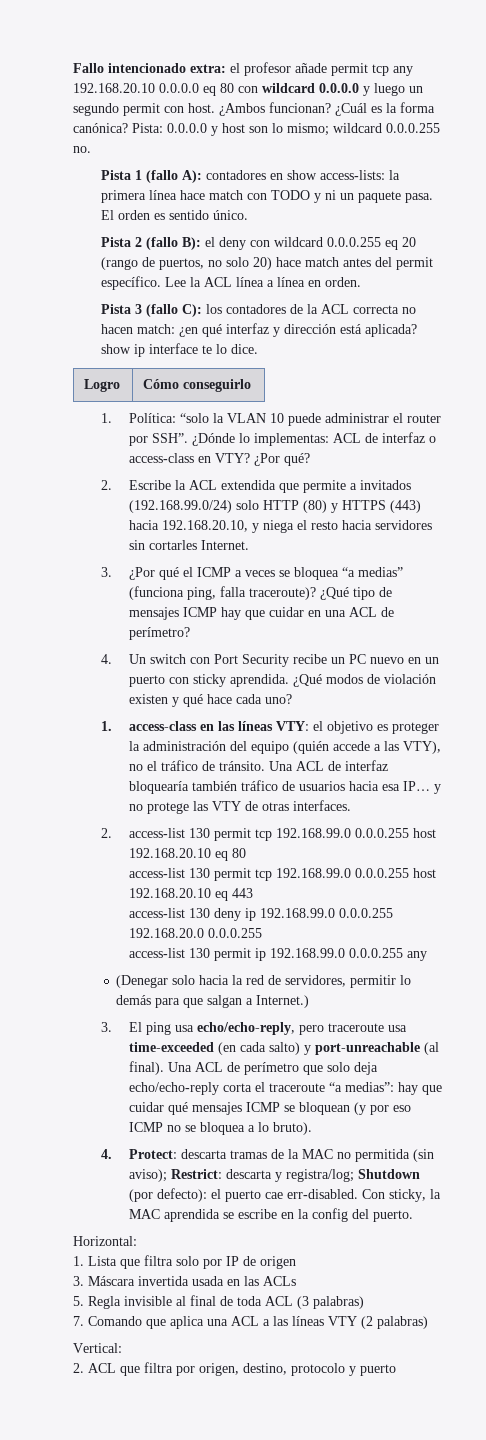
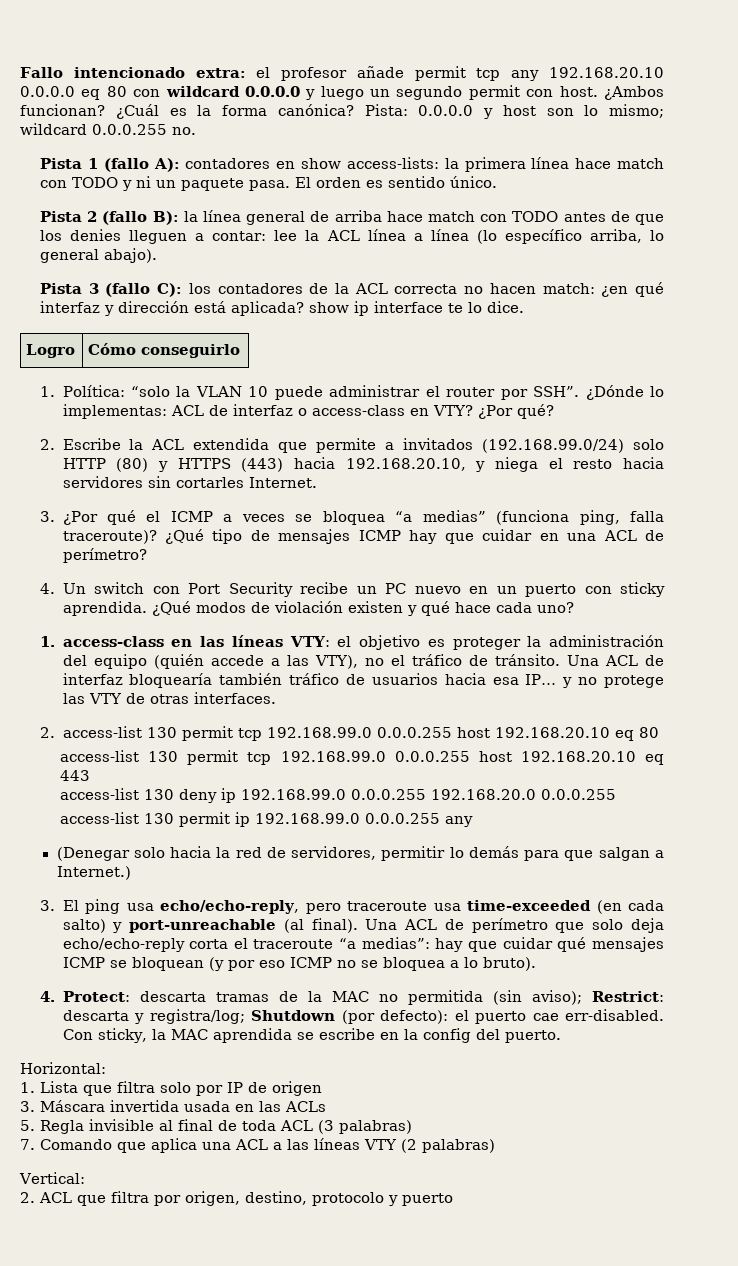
[204,237,416,250] [100,257,433,270] [100,276,186,290] el deny con wildcard 0.0.0.255 eq 20 (rango de puertos, no solo 20) hace match antes del permit específico. Lee -> [183,210,664,225] [40,229,298,244] la línea general de arriba hace match con TODO antes de que los denies lleguen a contar: lee
[307,277,361,287] en orden. -> [476,229,664,244] [40,248,158,263] (lo específico arriba, lo general abajo).

